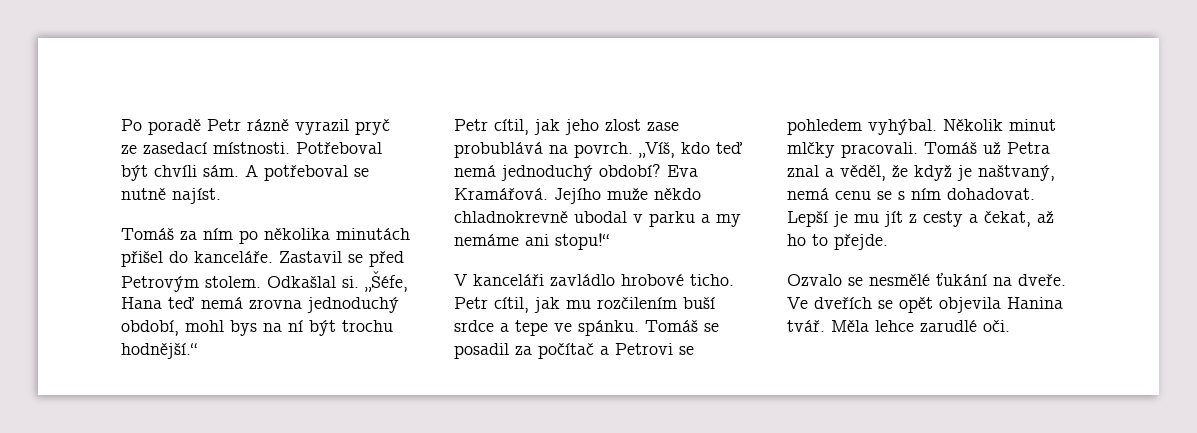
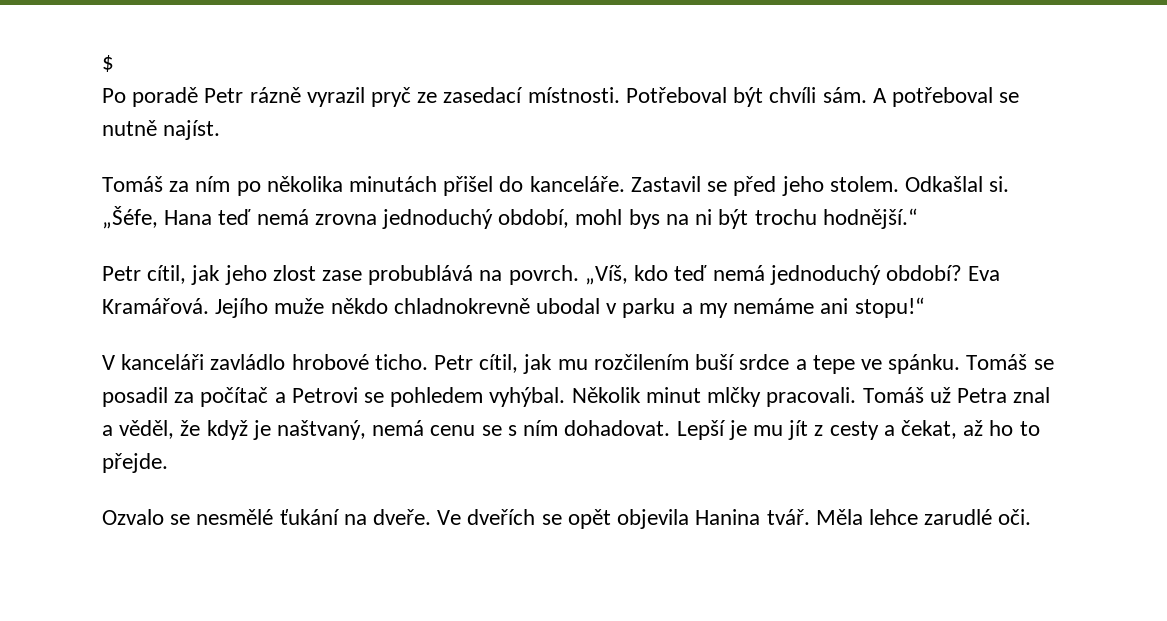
(121, 125) none -> [102,55,114,72] $ //
[121,276,199,292] Petrovým -> [781,176,824,196] jeho
[288,320,303,332] ní -> [695,209,713,225] ni

